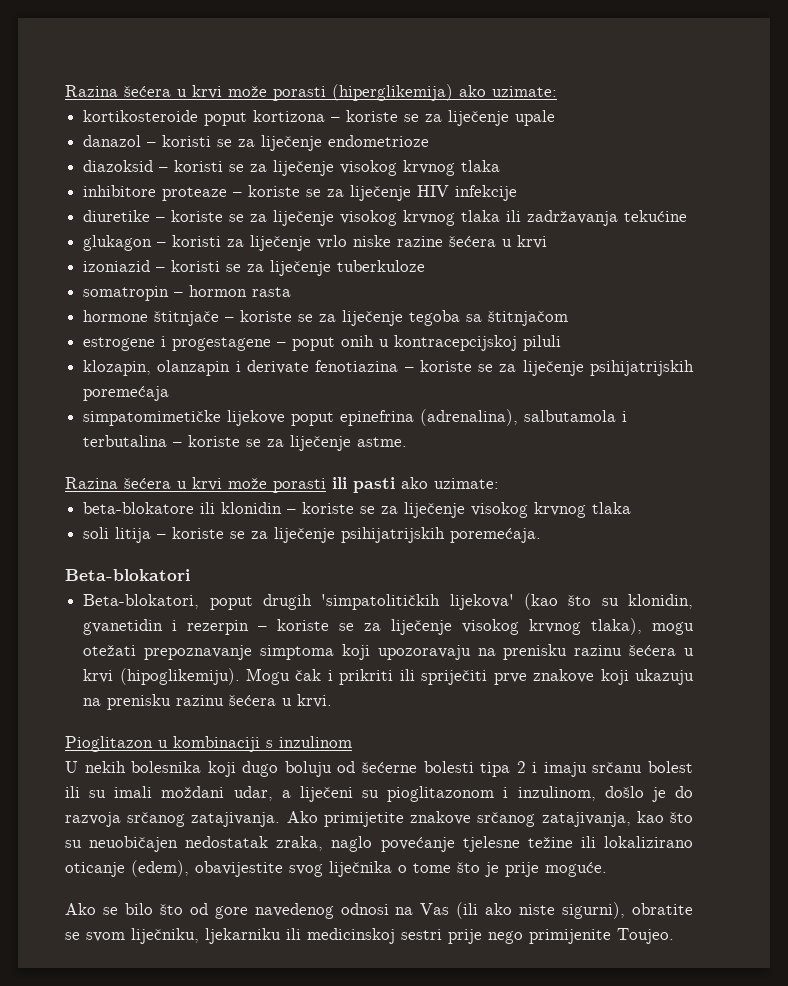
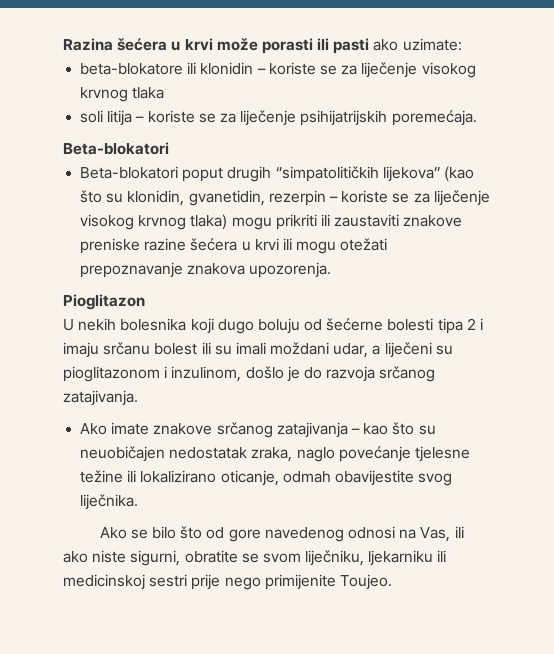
[65,84,557,101] [83,110,556,126] [83,135,430,151] [83,160,501,176] [83,185,518,201] [83,210,688,226] [83,235,548,251] [83,260,426,276] [83,285,292,301] [83,310,569,326] [83,335,562,351] [83,360,695,376] [83,386,170,401] [83,409,628,426] [83,435,408,451] [65,477,326,493] Razina šećera u krvi može porasti (hiperglikemija) ako uzimate: // kortikosteroide poput kortizona – koriste se za liječenje upale // danazol – koristi se za liječenje endometrioze // diazoksid – koristi se za liječenje visokog krvnog tlaka // inhibitore proteaze – koriste se za liječenje HIV infekcije // diuretike – koriste se za liječenje visokog krvnog tlaka ili zadržavanja tekućine // glukagon – koristi za liječenje vrlo niske razine šećera u krvi // izoniazid – koristi se za liječenje tuberkuloze // somatropin – hormon rasta // hormone štitnjače – koriste se za liječenje tegoba sa štitnjačom // estrogene i progestagene – poput onih u kontracepcijskoj piluli // klozapin, olanzapin i derivate fenotiazina – koriste se za liječenje psihijatrijskih poremećaja // simpatomimetičke lijekove poput epinefrina (adrenalina), salbutamola i terbutalina – koriste se za liječenje astme. // Razina šećera u krvi može porasti -> [63,38,313,54] Razina šećera u krvi može porasti
[83,594,200,609] Beta-blokatori, -> [80,166,179,179] Beta-blokatori
[321,594,514,610] 'simpatolitičkih lijekova' -> [275,166,440,182] ‘’simpatolitičkih lijekova’’
[83,619,178,635] gvanetidin i -> [188,190,265,206] gvanetidin,
[591,618,695,635] [83,644,694,660] [83,668,695,685] [83,694,333,710] [65,736,352,752] tlaka), mogu otežati prepoznavanje simptoma koji upozoravaju na prenisku razinu šećera u krvi (hipoglikemiju). Mogu čak i prikriti ili spriječiti prve znakove koji ukazuju na prenisku razinu šećera u krvi. // Pioglitazon u kombinaciji s inzulinom -> [190,214,463,230] [80,238,388,254] [80,262,332,278] [63,294,145,310] tlaka) mogu prikriti ili zaustaviti znakove preniske razine šećera u krvi ili mogu otežati prepoznavanje znakova upozorenja. // Pioglitazon
[286,811,631,827] Ako primijetite znakove srčanog zatajivanja, -> [80,422,360,438] // Ako imate znakove srčanog zatajivanja –
[65,860,607,877] oticanje (edem), obavijestite svog liječnika o tome što je prije moguće. -> [220,470,453,486] [80,494,139,510] oticanje, odmah obavijestite svog liječnika.
[420,902,479,919] Vas (ili -> [420,526,464,542] Vas, ili
[562,902,626,919] sigurni), -> [130,550,181,566] sigurni,

